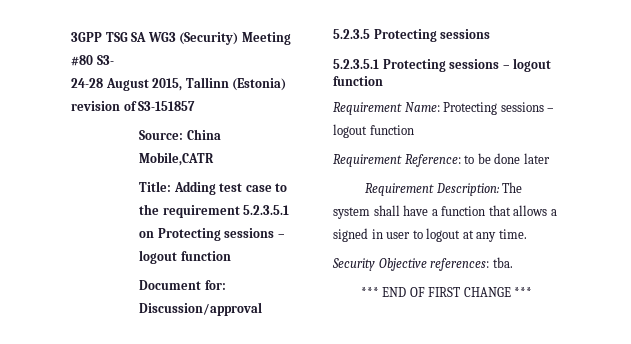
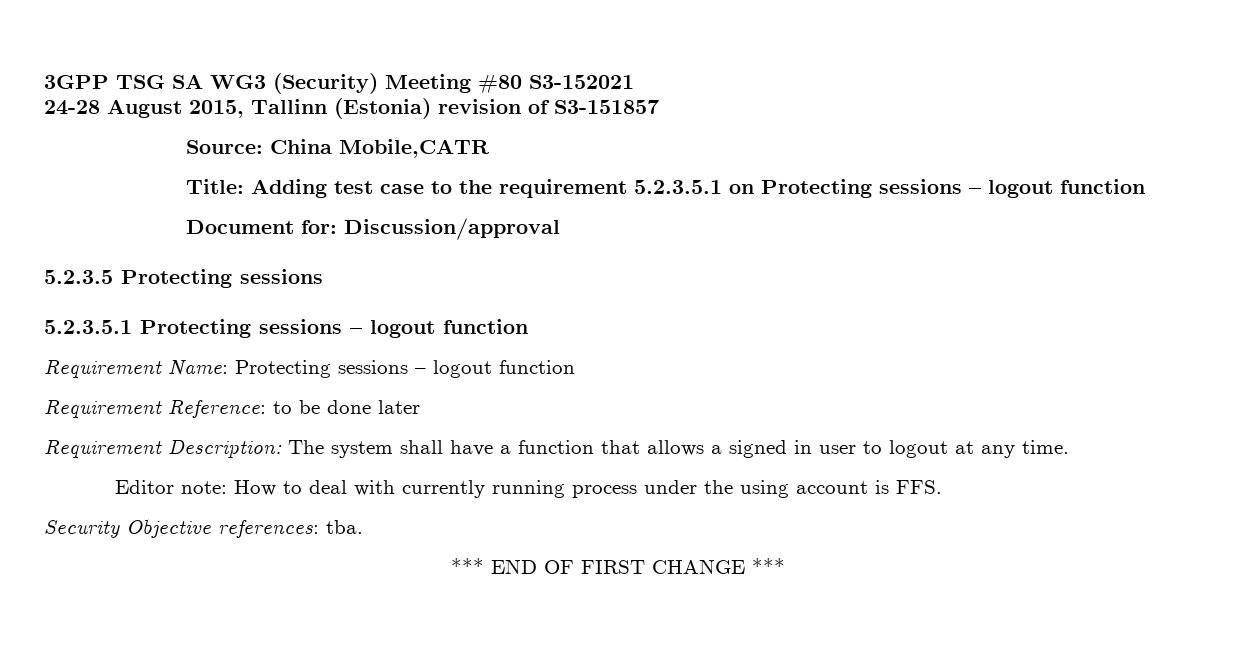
[96,55,114,65] S3- -> [529,75,634,89] S3-152021
(527, 234) none -> [115,480,943,498] // Editor note: How to deal with currently running process under the using account is FFS.

